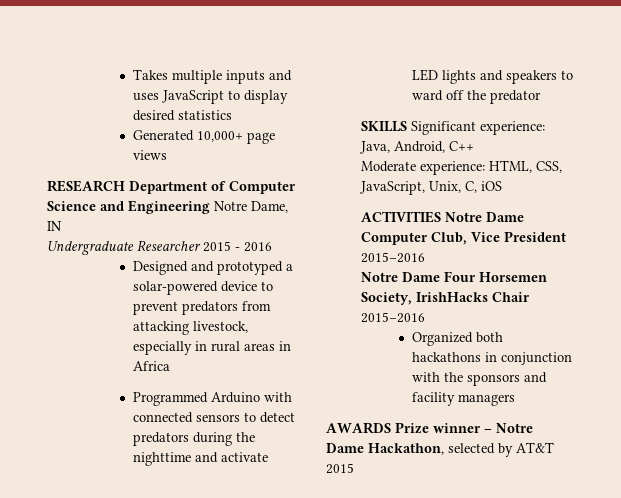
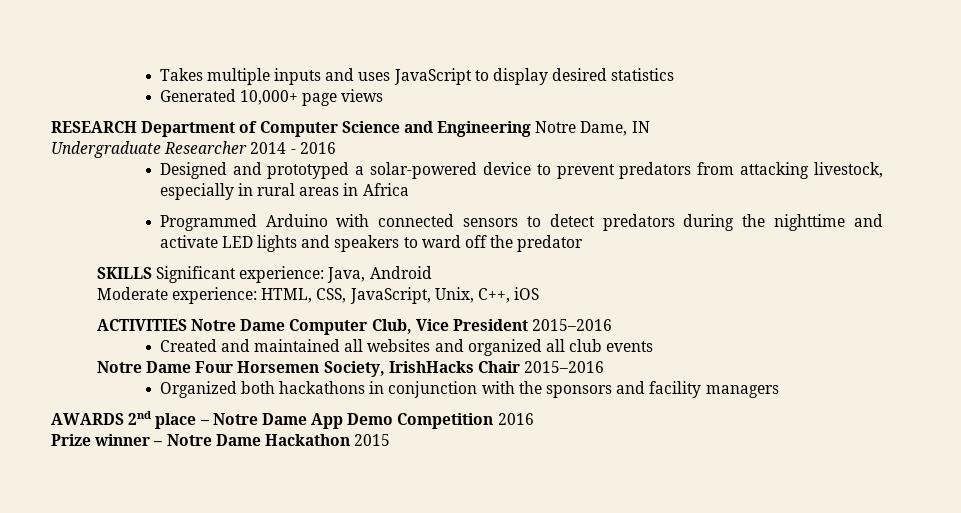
[203,241,231,252] 2015 -> [250,142,287,154] 2014
[393,141,474,153] Android, C++ -> [369,266,432,279] Android
[464,181,477,193] C, -> [477,288,510,303] C++,
(425, 257) none -> [159,339,654,356] // Created and maintained all websites and organized all club events
(391, 428) none -> [128,411,534,429] 2nd place – Notre Dame App Demo Competition 2016 //
[368,442,554,457] Hackathon, selected by AT&T -> [264,434,350,446] Hackathon

